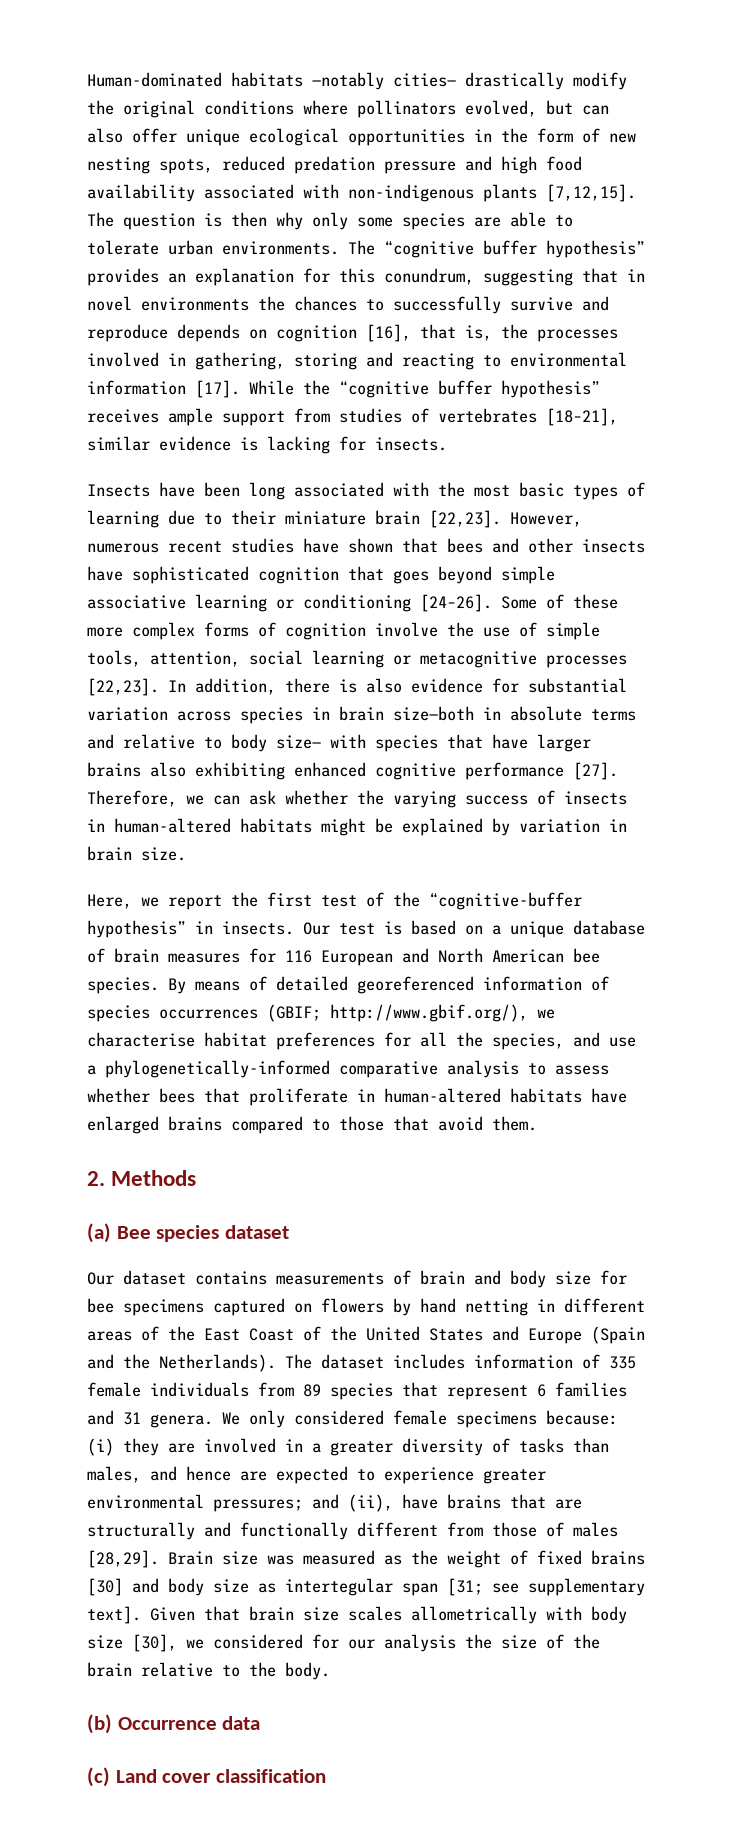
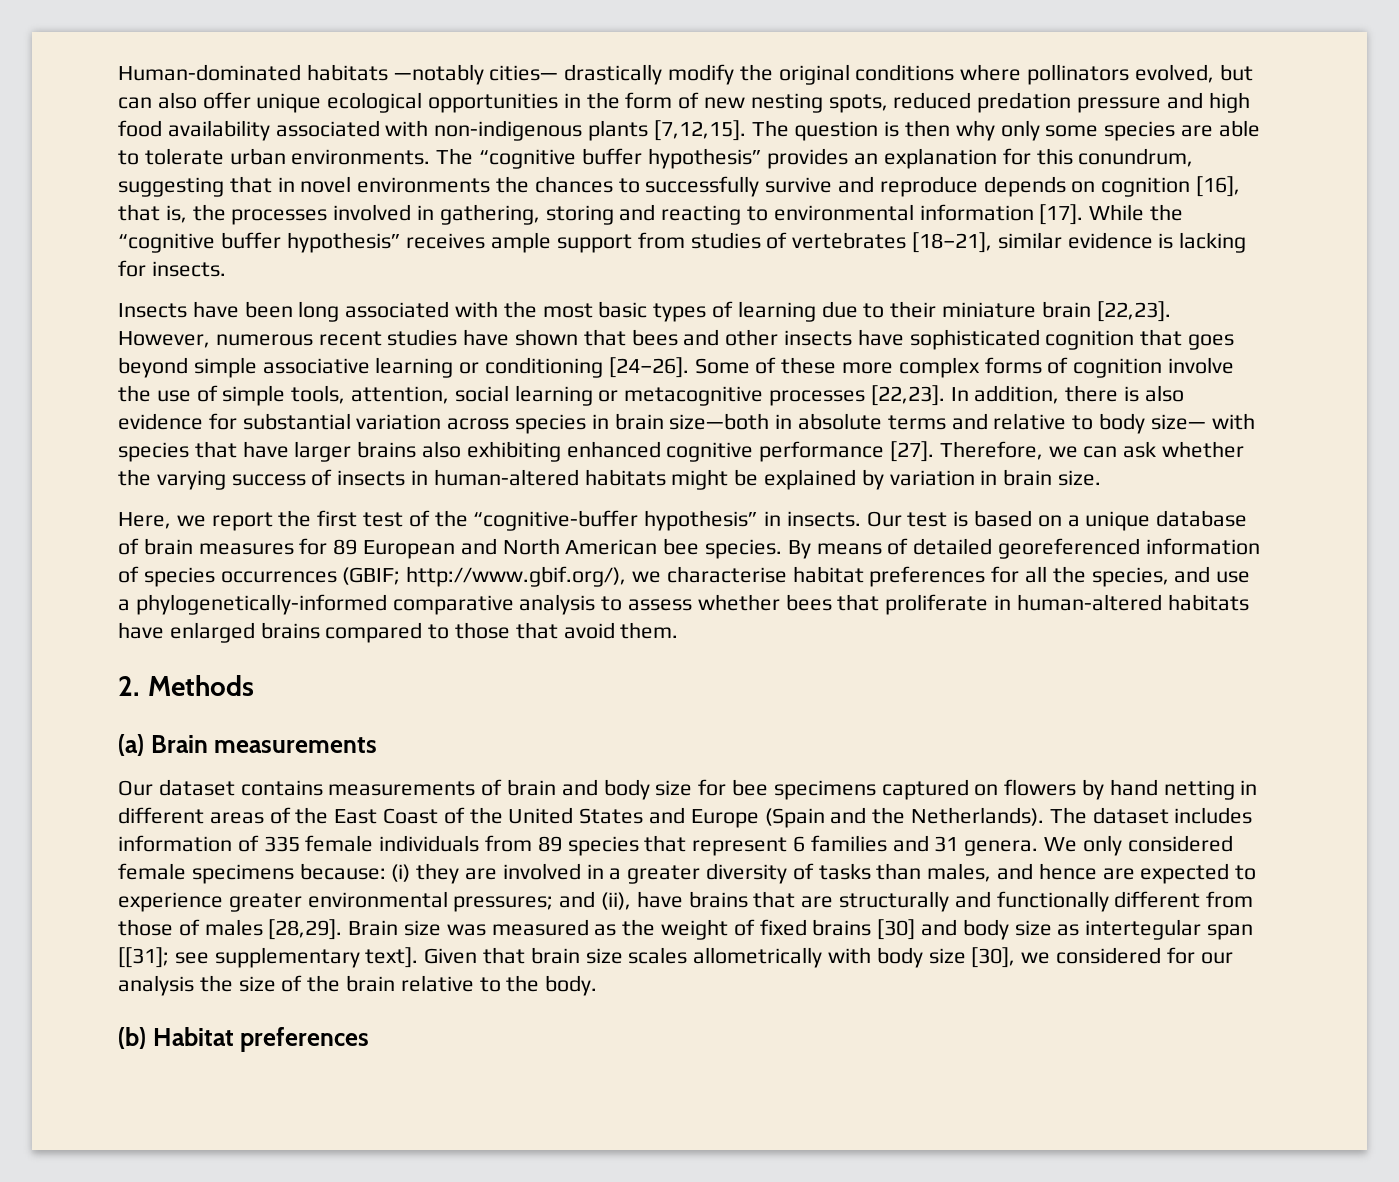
[285,950,312,963] 116 -> [333,539,358,555] 89
[116,1225,289,1242] Bee species dataset -> [150,735,378,753] Brain measurements
[447,1578,483,1596] [31; -> [118,947,169,968] [[31];
[117,1716,261,1730] [87,1767,326,1787] Occurrence data // (c) Land cover classification -> [152,1027,370,1052] Habitat preferences

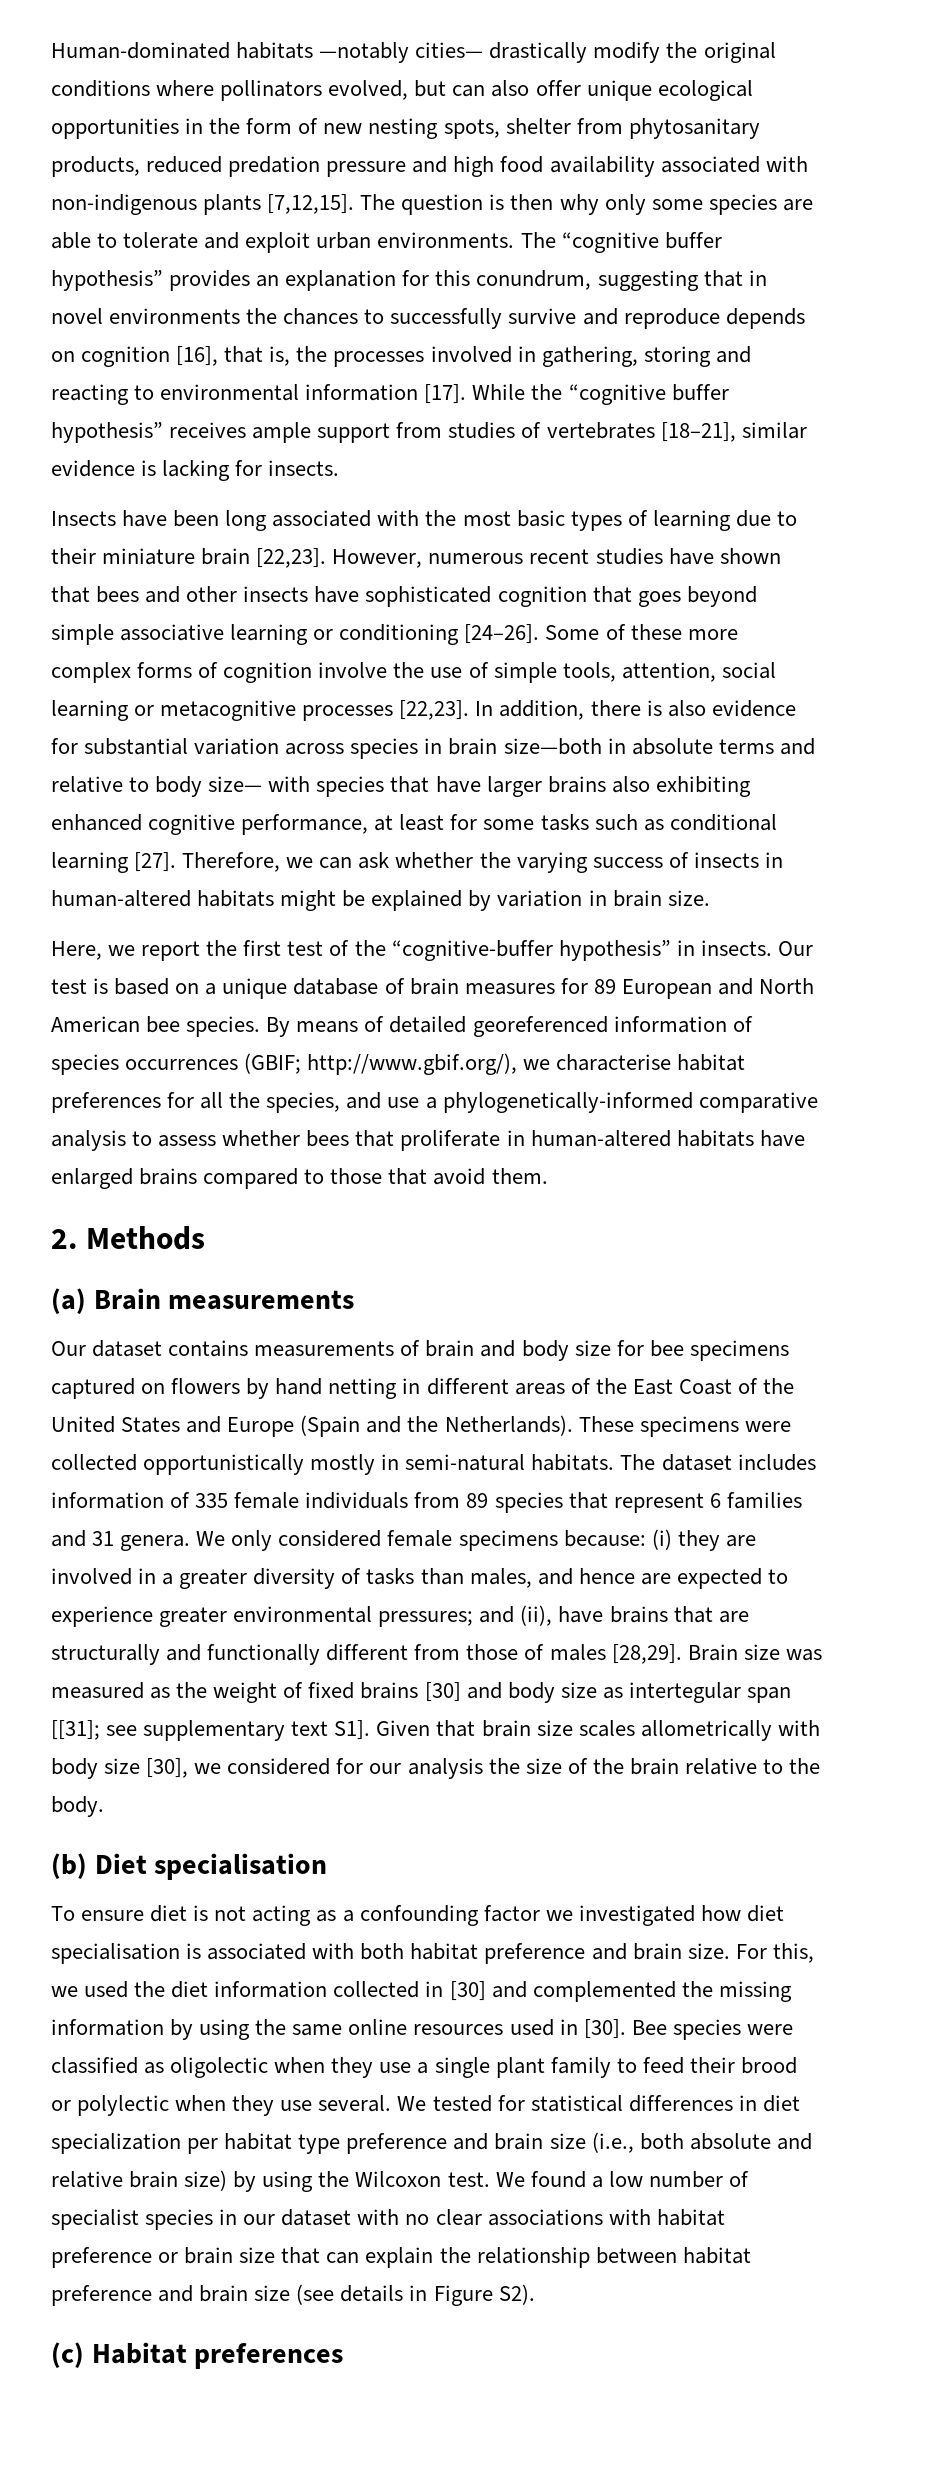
(888, 103) none -> [505,118,760,139] [51,156,140,177] shelter from phytosanitary products,
(224, 156) none -> [204,232,311,253] and exploit
[759,441,885,462] performance -> [241,814,777,835] [51,852,129,873] performance, at least for some tasks such as conditional learning
(1045, 816) none -> [578,1416,791,1437] [51,1454,615,1475] These specimens were collected opportunistically mostly in semi-natural habitats.
[365,947,419,968] text]. -> [291,1720,371,1740] text S1].
(146, 1038) none -> [94,1853,328,1880] [51,1905,784,1926] [51,1943,814,1964] [51,1981,792,2002] [51,2019,793,2040] [51,2057,797,2078] [51,2095,800,2116] [51,2132,812,2154] [51,2170,749,2192] [51,2209,725,2230] [51,2247,751,2268] [51,2284,535,2306] [51,2342,84,2368] Diet specialisation // To ensure diet is not acting as a confounding factor we investigated how diet specialisation is associated with both habitat preference and brain size. For this, we used the diet information collected in [30] and complemented the missing information by using the same online resources used in [30]. Bee species were classified as oligolectic when they use a single plant family to feed their brood or polylectic when they use several. We tested for statistical differences in diet specialization per habitat type preference and brain size (i.e., both absolute and relative brain size) by using the Wilcoxon test. We found a low number of specialist species in our dataset with no clear associations with habitat preference or brain size that can explain the relationship between habitat preference and brain size (see details in Figure S2). // (c)

